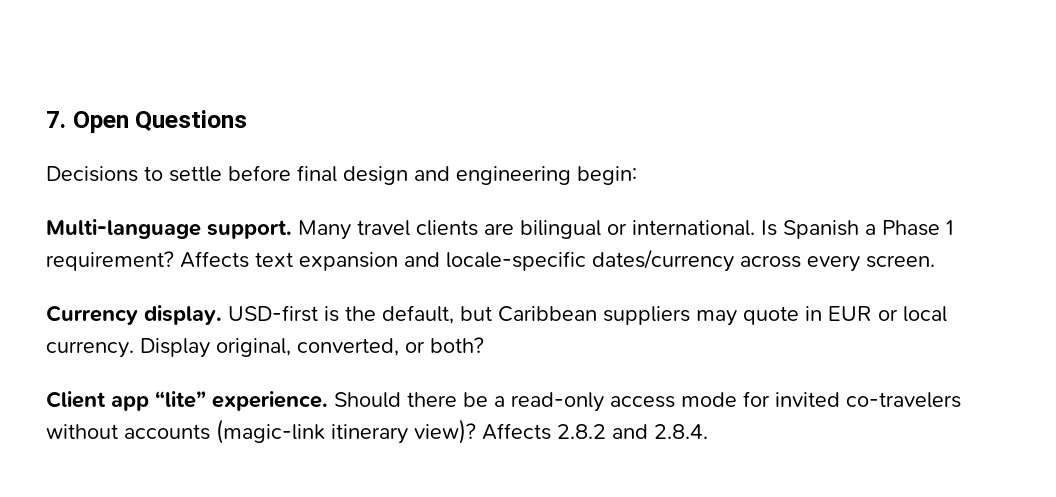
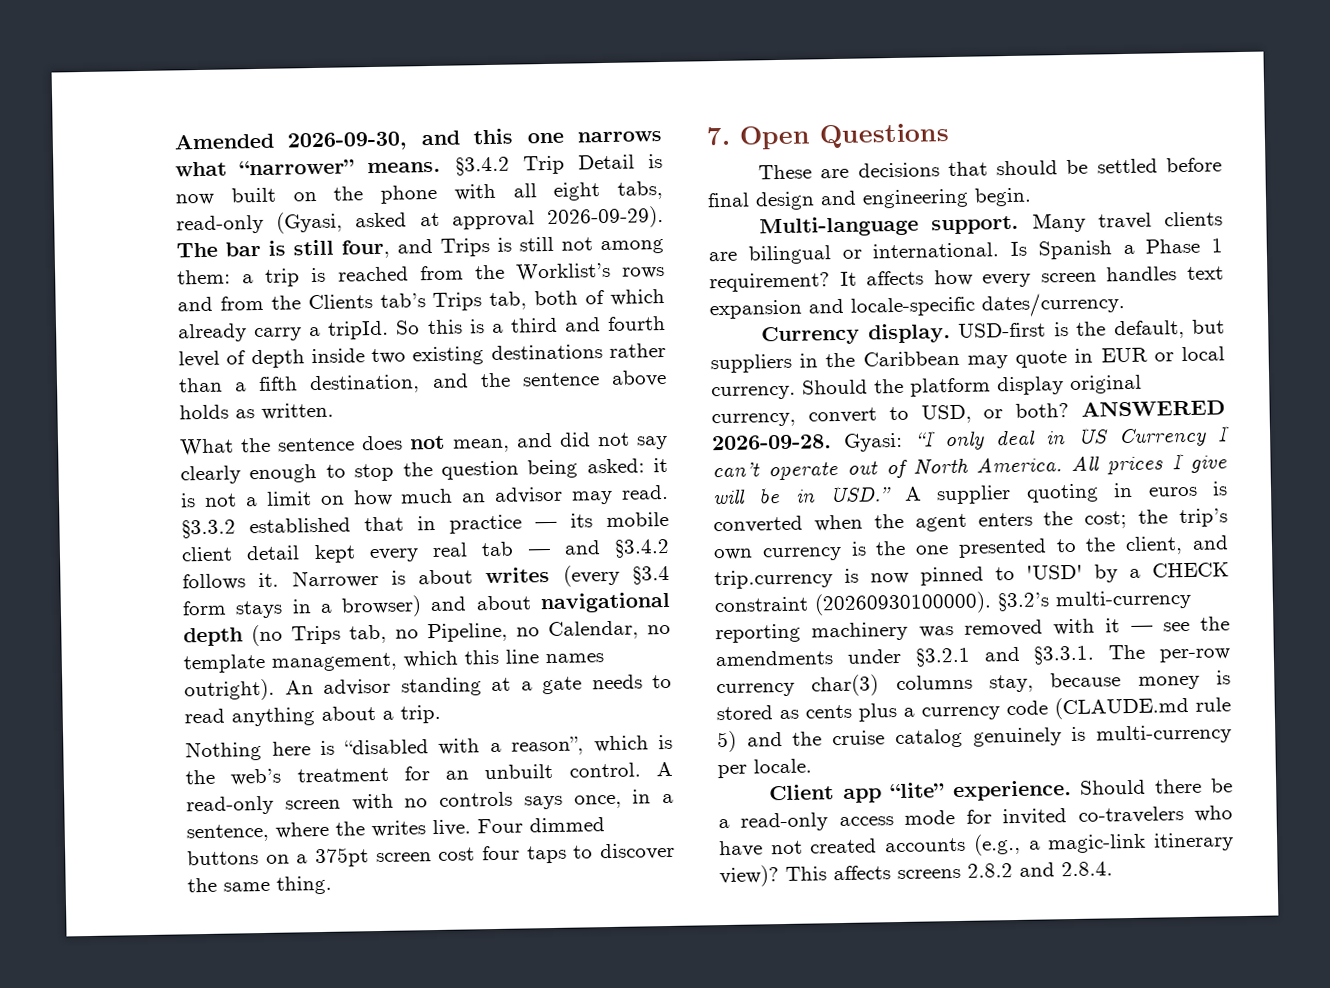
[46,110,248,133] [46,166,222,182] 7. Open Questions // Decisions to settle -> [174,128,662,152] [175,153,663,177] [175,180,663,206] [176,205,664,235] [176,236,664,259] [177,262,665,287] [177,288,665,312] [177,315,666,343] [178,342,666,369] [178,369,667,395] [179,402,335,420] [179,432,668,456] [180,457,668,485] [180,484,669,508] [181,511,669,539] [181,538,670,564] [182,564,670,591] [182,591,671,619] [183,620,671,647] [183,649,605,674] [184,674,672,702] [184,704,442,727] [185,734,673,762] [185,761,673,786] [186,789,674,816] [186,817,606,843] [187,842,675,868] [187,875,333,895] [706,123,950,150] [758,158,1158,180] Amended 2026-09-30, and this one narrows what “narrower” means. §3.4.2 Trip Detail is now built on the phone with all eight tabs, read-only (Gyasi, asked at approval 2026-09-29). The bar is still four, and Trips is still not among them: a trip is reached from the Worklist’s rows and from the Clients tab’s Trips tab, both of which already carry a tripId. So this is a third and fourth level of depth inside two existing destinations rather than a fifth destination, and the sentence above holds as written. // What the sentence does not mean, and did not say clearly enough to stop the question being asked: it is not a limit on how much an advisor may read. §3.3.2 established that in practice — its mobile client detail kept every real tab — and §3.4.2 follows it. Narrower is about writes (every §3.4 form stays in a browser) and about navigational depth (no Trips tab, no Pipeline, no Calendar, no template management, which this line names outright). An advisor standing at a gate needs to read anything about a trip. // Nothing here is “disabled with a reason”, which is the web’s treatment for an unbuilt control. A read-only screen with no controls says once, in a sentence, where the writes live. Four dimmed buttons on a 375pt screen cost four taps to discover the same thing. // 7. Open Questions // These are decisions that should be settled
[577,166,637,185] begin: -> [974,187,1032,207] begin.
[180,249,935,272] Affects text expansion and locale-specific dates/currency across every screen. -> [839,266,1224,288] [709,292,1125,320] It affects how every screen handles text expansion and locale-specific dates/currency.
[498,306,690,325] Caribbean suppliers -> [710,350,960,374] suppliers in the Caribbean
[140,337,484,358] Display original, converted, or both? -> [802,374,1142,397] [711,399,1226,428] [712,425,1230,452] [712,453,1227,481] [712,481,1228,505] [713,508,1228,534] [713,535,1229,562] [714,562,1229,590] [714,589,1192,616] [715,616,1230,644] [715,644,1230,667] [716,670,1231,698] [716,695,1231,722] [717,724,1232,753] [717,758,812,779] Should the platform display original currency, convert to USD, or both? ANSWERED 2026-09-28. Gyasi: “I only deal in US Currency I can’t operate out of North America. All prices I give will be in USD.” A supplier quoting in euros is converted when the agent enters the cost; the trip’s own currency is the one presented to the client, and trip.currency is now pinned to 'USD' by a CHECK constraint (20260930100000). §3.2’s multi-currency reporting machinery was removed with it — see the amendments under §3.2.1 and §3.3.1. The per-row currency char(3) columns stay, because money is stored as cents plus a currency code (CLAUDE.md rule 5) and the cruise catalog genuinely is multi-currency per locale.
[46,419,551,444] without accounts (magic-link itinerary view)? Affects -> [1194,805,1233,822] [719,832,1234,858] [719,865,961,888] who have not created accounts (e.g., a magic-link itinerary view)? This affects screens

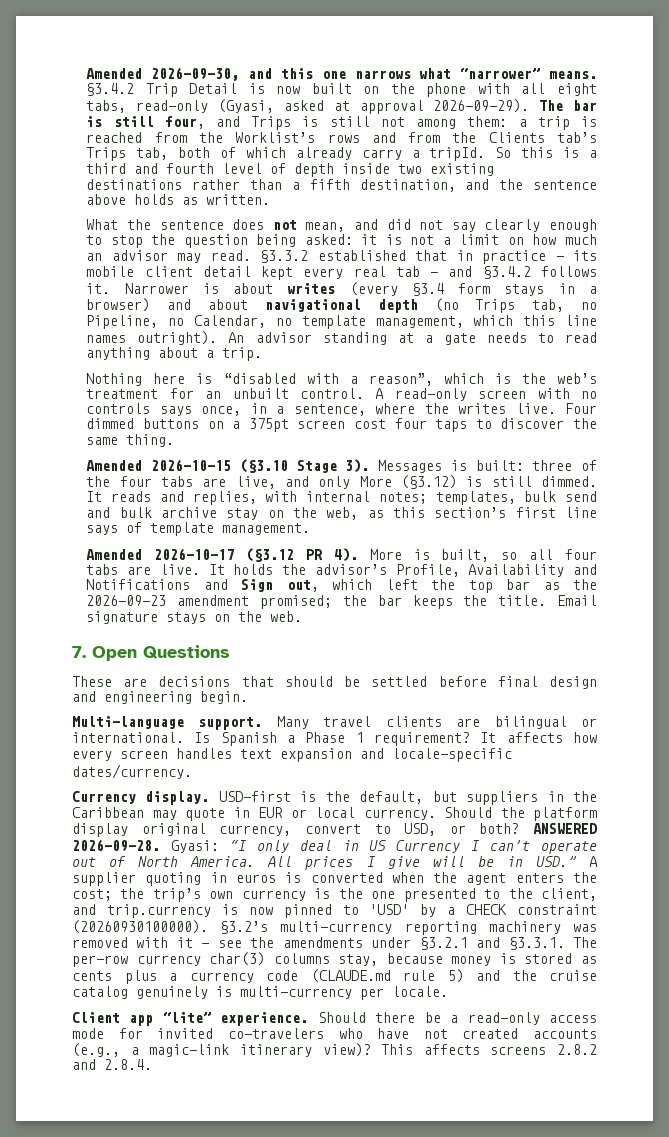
(333, 885) none -> [86,459,597,473] [86,475,597,489] [86,491,597,505] [86,507,597,520] [86,522,311,536] [86,548,597,562] [86,564,597,577] [86,579,598,593] [86,595,598,609] [86,611,303,624] // Amended 2026-10-15 (§3.10 Stage 3). Messages is built: three of the four tabs are live, and only More (§3.12) is still dimmed. It reads and replies, with internal notes; templates, bulk send and bulk archive stay on the web, as this section’s first line says of template management. // Amended 2026-10-17 (§3.12 PR 4). More is built, so all four tabs are live. It holds the advisor’s Profile, Availability and Notifications and Sign out, which left the top bar as the 2026-09-23 amendment promised; the bar keeps the title. Email signature stays on the web.

